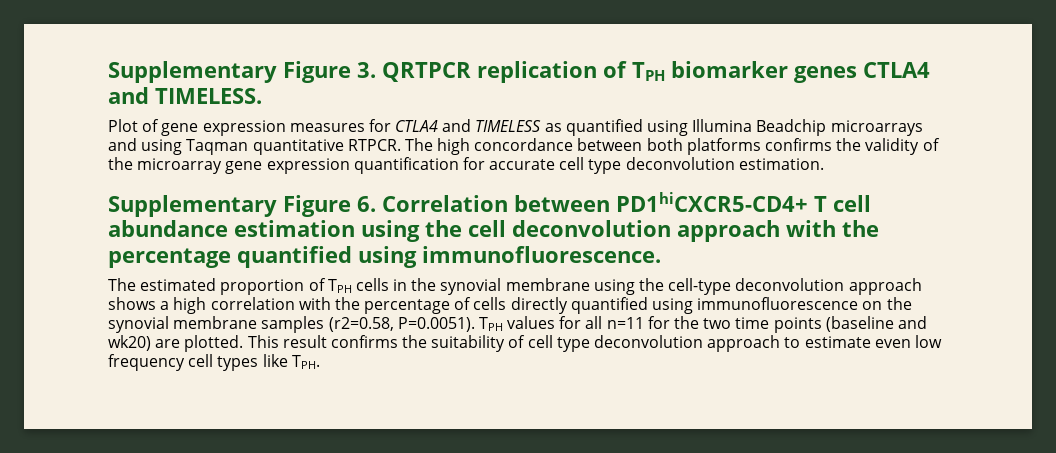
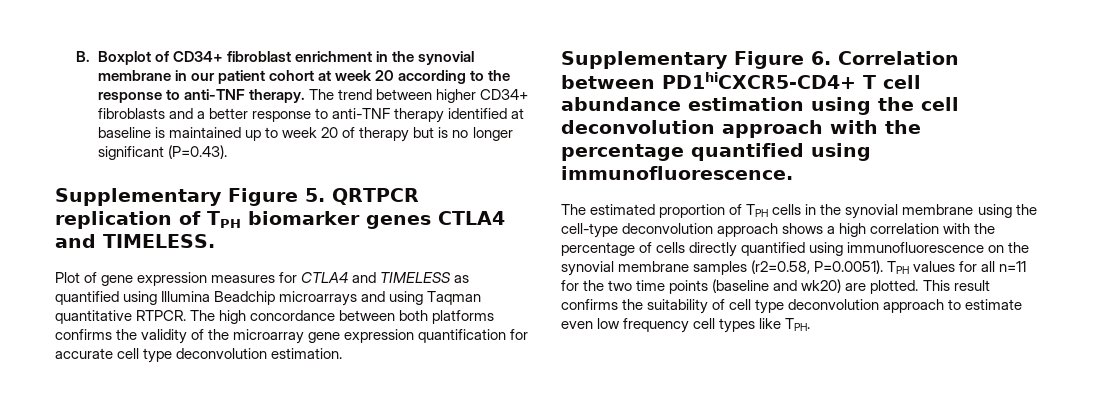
[108,61,376,83] Supplementary Figure 3. -> [76,51,475,65] [97,70,511,84] [97,89,529,103] [97,108,525,123] [97,127,513,142] [97,145,227,160] [55,188,325,206] B. Boxplot of CD34+ fibroblast enrichment in the synovial membrane in our patient cohort at week 20 according to the response to anti-TNF therapy. The trend between higher CD34+ fibroblasts and a better response to anti-TNF therapy identified at baseline is maintained up to week 20 of therapy but is no longer significant (P=0.43). // Supplementary Figure 5.

